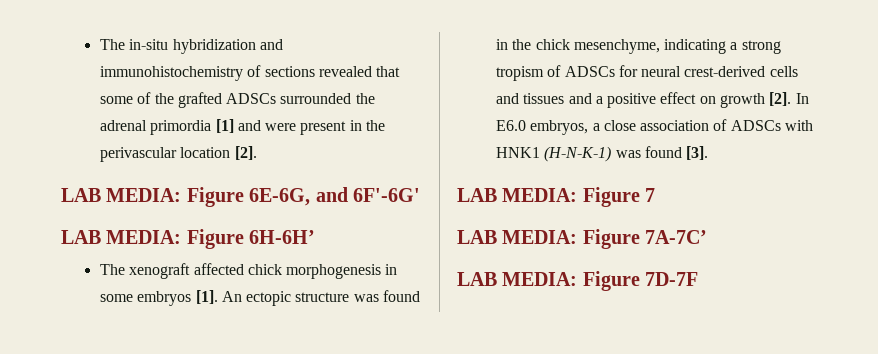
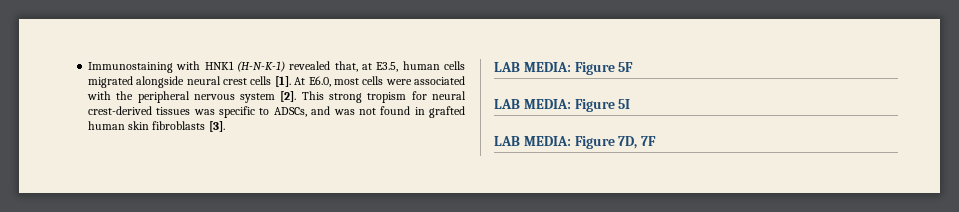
[99,39,283,54] [99,65,401,81] [99,92,375,108] [99,119,386,135] [99,146,257,162] [61,187,420,207] [61,229,316,249] [99,263,398,279] [99,290,421,306] [495,39,781,54] [495,65,798,81] [495,92,809,108] [495,119,814,135] [495,146,682,162] The in-situ hybridization and immunohistochemistry of sections revealed that some of the grafted ADSCs surrounded the adrenal primordia [1] and were present in the perivascular location [2]. // LAB MEDIA: Figure 6E-6G, and 6F'-6G' // LAB MEDIA: Figure 6H-6H’ // The xenograft affected chick morphogenesis in some embryos [1]. An ectopic structure was found in the chick mesenchyme, indicating a strong tropism of ADSCs for neural crest-derived cells and tissues and a positive effect on growth [2]. In E6.0 embryos, a close association of ADSCs with HNK1 (H-N-K-1) was found -> [87,61,466,73] [87,76,465,88] [86,91,466,103] [87,106,465,118] [87,121,206,130] Immunostaining with HNK1 (H-N-K-1) revealed that, at E3.5, human cells migrated alongside neural crest cells [1]. At E6.0, most cells were associated with the peripheral nervous system [2]. This strong tropism for neural crest-derived tissues was specific to ADSCs, and was not found in grafted human skin fibroblasts
[645,188,656,202] [457,229,708,249] [457,271,699,291] 7 // LAB MEDIA: Figure 7A-7C’ // LAB MEDIA: Figure 7D-7F -> [618,62,634,72] [494,99,631,112] [494,136,657,149] 5F // LAB MEDIA: Figure 5I // LAB MEDIA: Figure 7D, 7F

